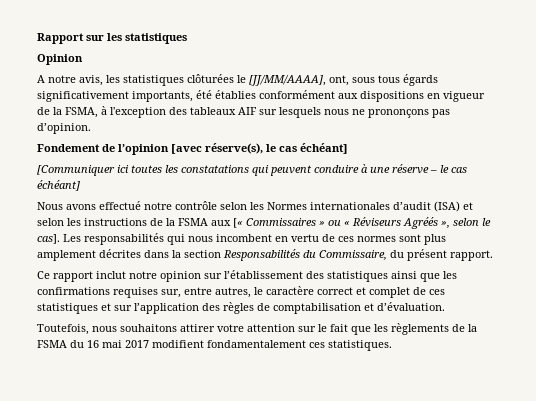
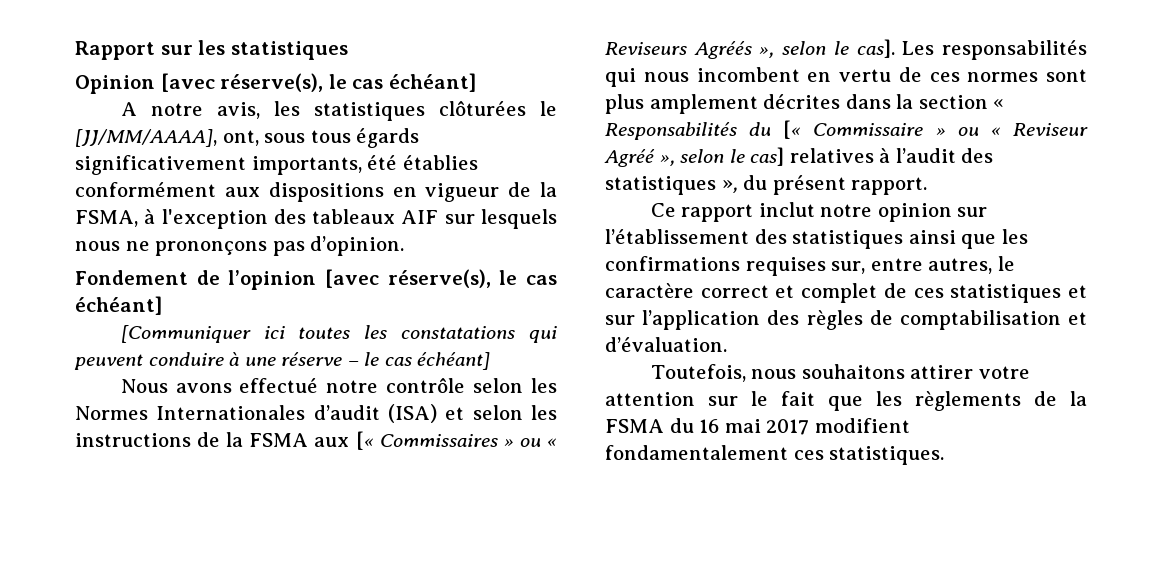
(83, 59) none -> [160,73,476,92] [avec réserve(s), le cas échéant]
[310,202,390,210] internationales -> [156,405,306,420] Internationales
[352,217,401,227] Réviseurs -> [605,42,687,55] Reviseurs
(221, 254) none -> [993,99,1005,109] «
[319,250,387,261] Commissaire, -> [783,120,1088,139] [604,147,994,167] [605,176,738,195] [« Commissaire » ou « Reviseur Agréé », selon le cas] relatives à l’audit des statistiques »,

